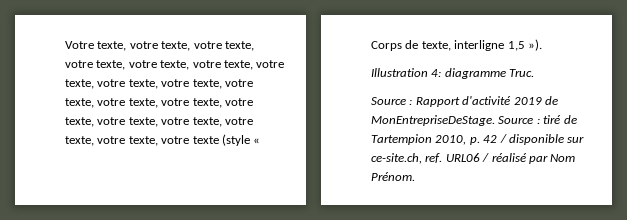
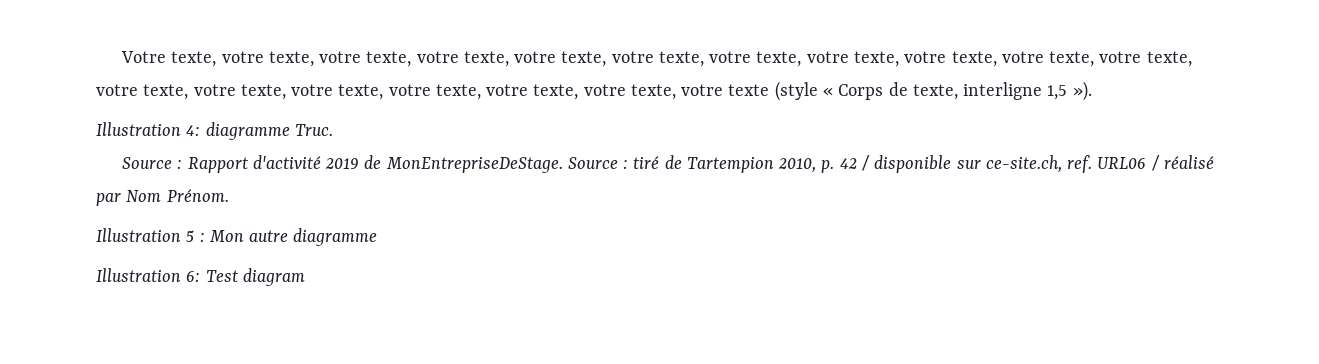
(415, 176) none -> [96,228,378,246] [96,268,305,286] // Illustration 5 : Mon autre diagramme // Illustration 6: Test diagram

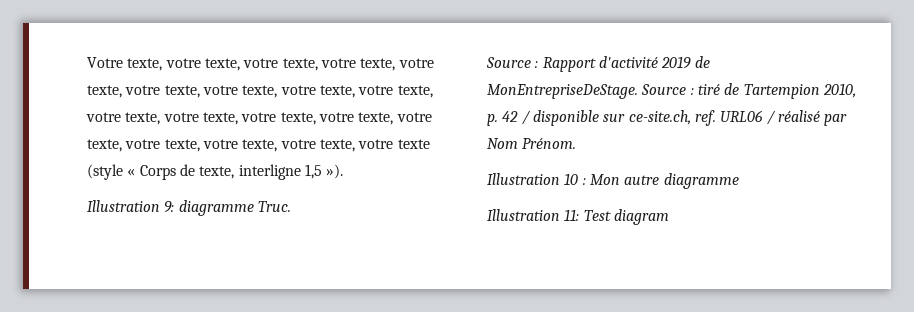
[186,125,201,136] 4: -> [164,201,175,213] 9:
[186,230,195,242] 5 -> [564,173,579,185] 10
[186,271,201,282] 6: -> [564,209,580,221] 11:

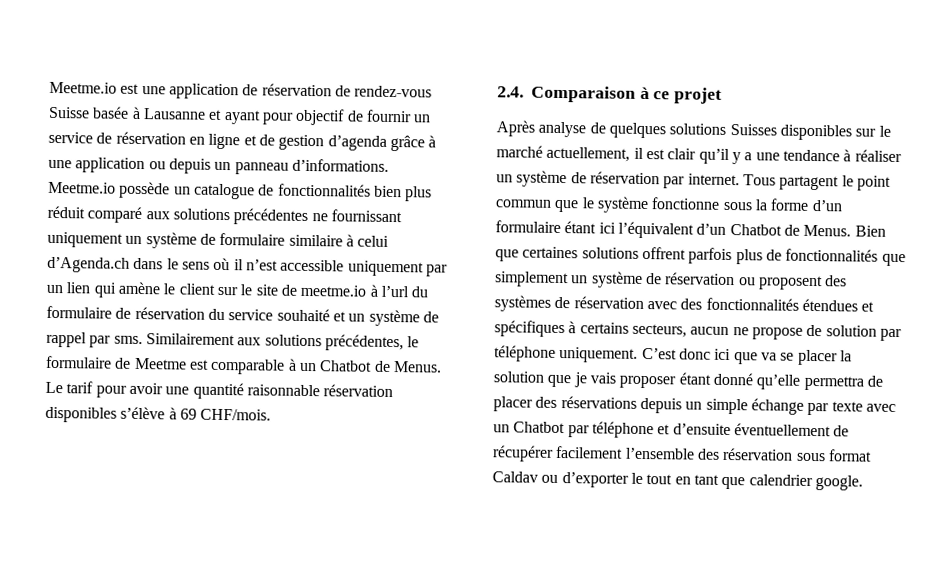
[87,57,434,71] [87,85,433,98] [86,112,432,125] [87,139,430,152] [87,164,344,180] [87,200,291,216] [486,56,710,72] [487,83,856,99] [487,110,848,126] [487,138,577,149] [487,173,739,189] [487,209,669,225] Votre texte, votre texte, votre texte, votre texte, votre texte, votre texte, votre texte, votre texte, votre texte, votre texte, votre texte, votre texte, votre texte, votre texte, votre texte, votre texte, votre texte, votre texte (style « Corps de texte, interligne 1,5 »). // Illustration 9: diagramme Truc. // Source : Rapport d'activité 2019 de MonEntrepriseDeStage. Source : tiré de Tartempion 2010, p. 42 / disponible sur ce-site.ch, ref. URL06 / réalisé par Nom Prénom. // Illustration 10 : Mon autre diagramme // Illustration 11: Test diagram -> [49,81,433,100] [48,106,432,126] [48,131,437,152] [48,157,389,175] [48,181,433,202] [47,205,402,226] [47,231,390,249] [47,256,448,277] [46,281,429,298] [46,305,439,327] [46,331,420,352] [45,355,442,375] [45,381,394,400] [45,406,272,423] [497,85,723,104] [496,120,891,141] [496,145,902,165] [496,170,891,191] [495,196,843,214] [495,220,886,239] [495,246,906,267] [494,271,848,291] [494,295,875,312] [494,320,902,342] [494,345,852,366] [493,371,883,391] [493,396,896,416] [493,421,850,439] [492,445,872,462] [492,471,863,491] Meetme.io est une application de réservation de rendez-vous Suisse basée à Lausanne et ayant pour objectif de fournir un service de réservation en ligne et de gestion d’agenda grâce à une application ou depuis un panneau d’informations. Meetme.io possède un catalogue de fonctionnalités bien plus réduit comparé aux solutions précédentes ne fournissant uniquement un système de formulaire similaire à celui d’Agenda.ch dans le sens où il n’est accessible uniquement par un lien qui amène le client sur le site de meetme.io à l’url du formulaire de réservation du service souhaité et un système de rappel par sms. Similairement aux solutions précédentes, le formulaire de Meetme est comparable à un Chatbot de Menus. Le tarif pour avoir une quantité raisonnable réservation disponibles s’élève à 69 CHF/mois. // 2.4. Comparaison à ce projet // Après analyse de quelques solutions Suisses disponibles sur le marché actuellement, il est clair qu’il y a une tendance à réaliser un système de réservation par internet. Tous partagent le point commun que le système fonctionne sous la forme d’un formulaire étant ici l’équivalent d’un Chatbot de Menus. Bien que certaines solutions offrent parfois plus de fonctionnalités que simplement un système de réservation ou proposent des systèmes de réservation avec des fonctionnalités étendues et spécifiques à certains secteurs, aucun ne propose de solution par téléphone uniquement. C’est donc ici que va se placer la solution que je vais proposer étant donné qu’elle permettra de placer des réservations depuis un simple échange par texte avec un Chatbot par téléphone et d’ensuite éventuellement de récupérer facilement l’ensemble des réservation sous format Caldav ou d’exporter le tout en tant que calendrier google.

